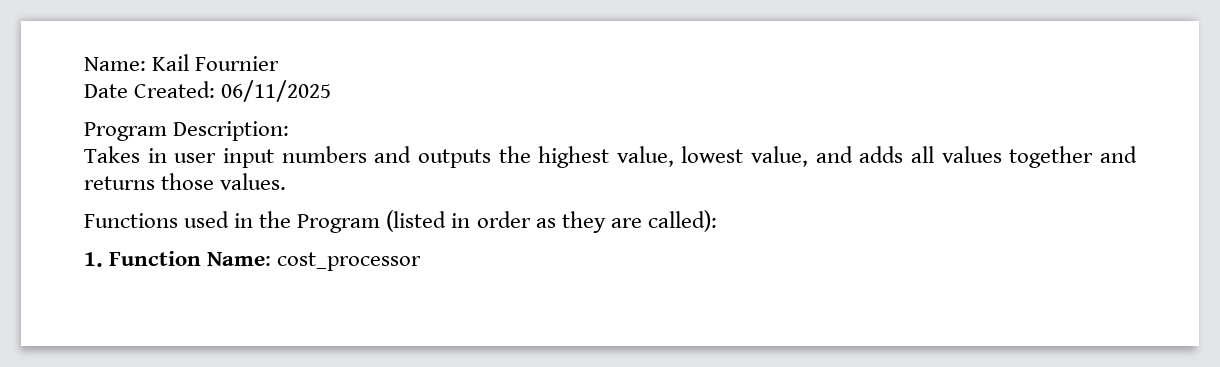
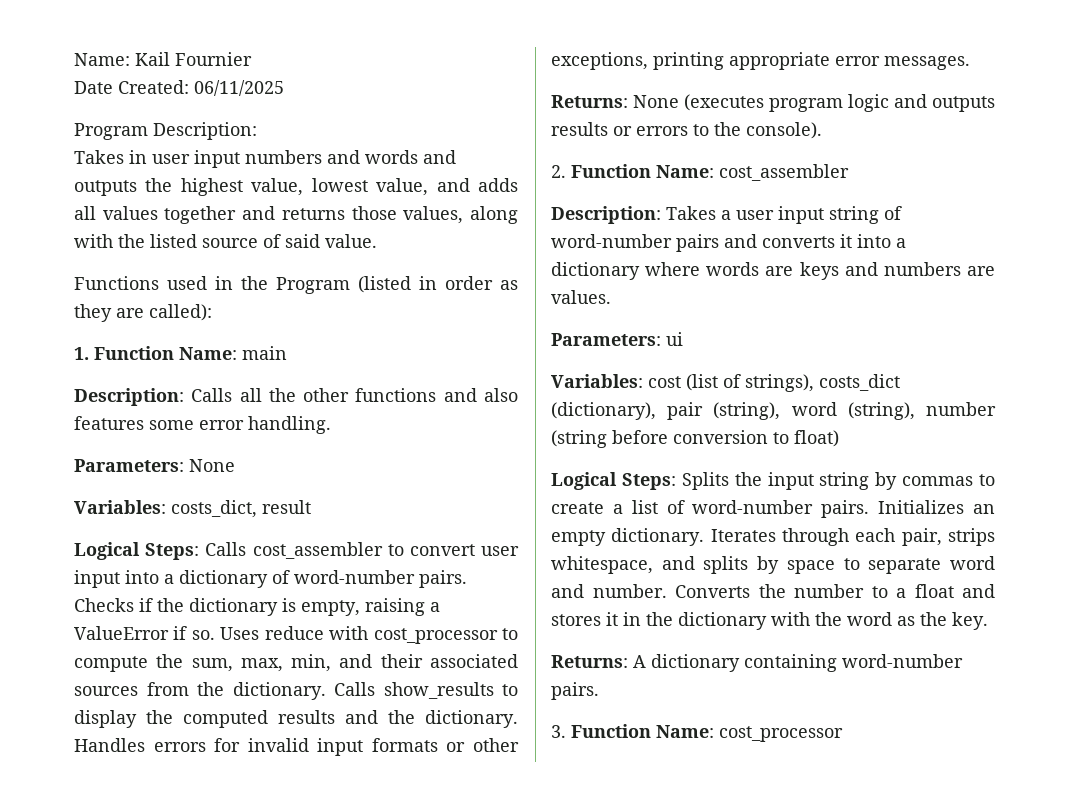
(412, 154) none -> [365,150,456,164] words and
[220,173,287,190] values. -> [403,206,518,224] [74,234,377,248] values, along with the listed source of said value.
(272, 259) none -> [242,346,287,360] [74,388,518,406] [74,416,331,434] [74,459,235,472] [74,500,311,518] [74,542,519,560] [74,570,467,588] [74,598,440,616] [74,626,518,644] [74,654,518,672] [74,682,518,700] [74,710,518,728] [74,738,519,756] [551,52,970,70] [551,94,995,112] [551,122,822,139] [551,164,849,181] [551,206,902,224] [551,234,906,252] [551,262,995,280] [551,290,611,304] [551,332,683,346] [551,374,900,392] [551,402,996,420] [551,430,839,448] [551,472,995,490] [551,500,995,518] [551,528,995,546] [551,556,995,574] [551,584,995,598] [551,612,988,630] [551,654,963,672] [551,682,599,700] [551,724,714,738] main // Description: Calls all the other functions and also features some error handling. // Parameters: None // Variables: costs_dict, result // Logical Steps: Calls cost_assembler to convert user input into a dictionary of word-number pairs. Checks if the dictionary is empty, raising a ValueError if so. Uses reduce with cost_processor to compute the sum, max, min, and their associated sources from the dictionary. Calls show_results to display the computed results and the dictionary. Handles errors for invalid input formats or other exceptions, printing appropriate error messages. // Returns: None (executes program logic and outputs results or errors to the console). // 2. Function Name: cost_assembler // Description: Takes a user input string of word-number pairs and converts it into a dictionary where words are keys and numbers are values. // Parameters: ui // Variables: cost (list of strings), costs_dict (dictionary), pair (string), word (string), number (string before conversion to float) // Logical Steps: Splits the input string by commas to create a list of word-number pairs. Initializes an empty dictionary. Iterates through each pair, strips whitespace, and splits by space to separate word and number. Converts the number to a float and stores it in the dictionary with the word as the key. // Returns: A dictionary containing word-number pairs. // 3. Function Name:

